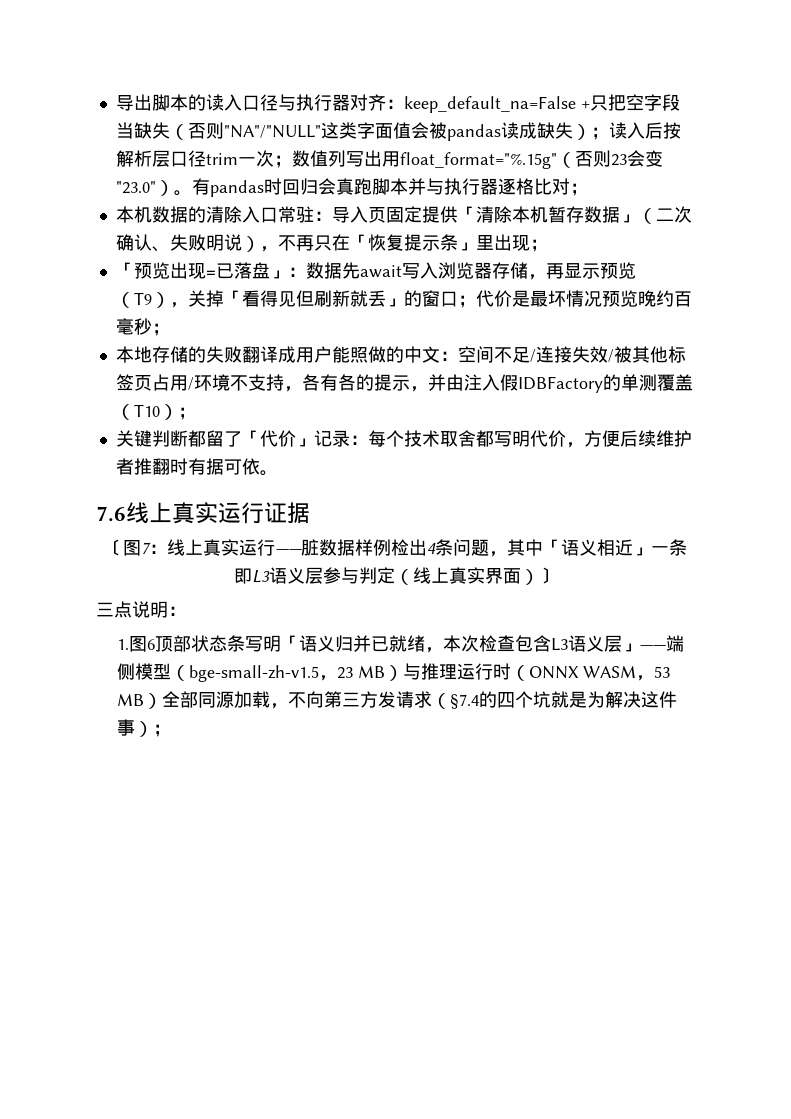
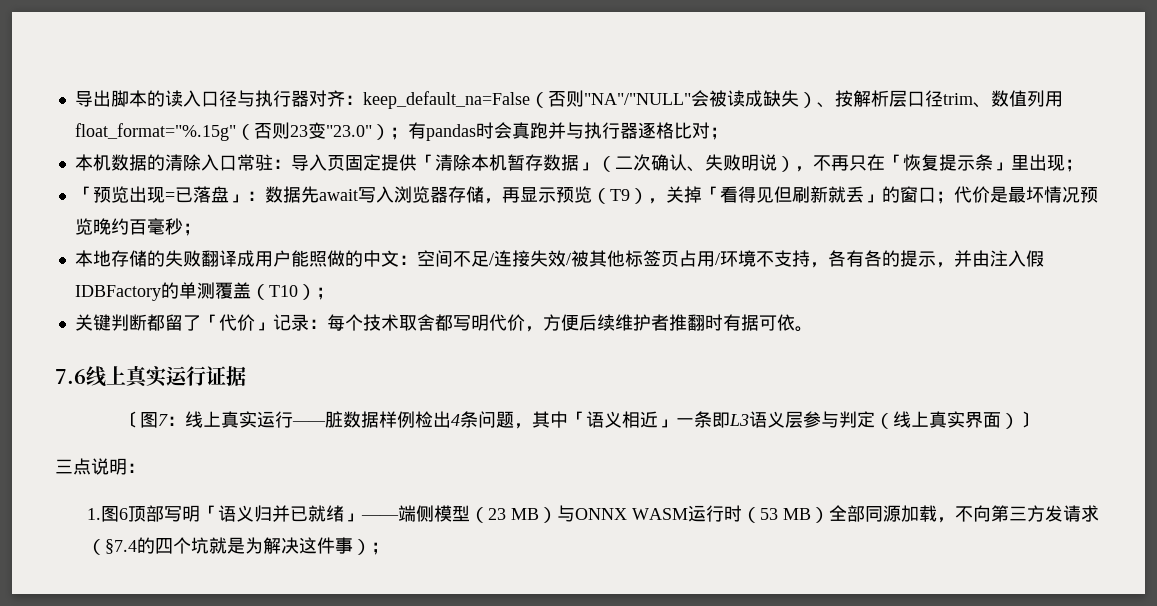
[580,94,680,111] [115,122,501,141] +只把空字段当缺失（否则"NA"/"NULL"这类字面值会被pandas -> [529,90,727,108] （否则"NA"/"NULL"会被
[590,122,663,140] ；读入后 -> [816,102,835,108] 、
[237,150,382,168] 一次；数值列写出 -> [972,90,1045,108] 、数值列
[626,150,645,167] 会 -> (308, 131) none
[173,190,192,196] 。 -> [389,127,408,140] ；
[281,178,408,195] 回归会真跑脚本 -> [493,122,548,139] 会真跑
[190,635,245,652] 状态条 -> (165, 513) none
[424,635,622,653] ，本次检查包含L3语义层 -> (345, 513) none
[188,665,337,682] bge-small-zh-v1.5， -> (489, 515) none
[420,663,654,681] 推理运行时（ONNX WASM， -> [575,505,761,523] ONNX WASM运行时（

